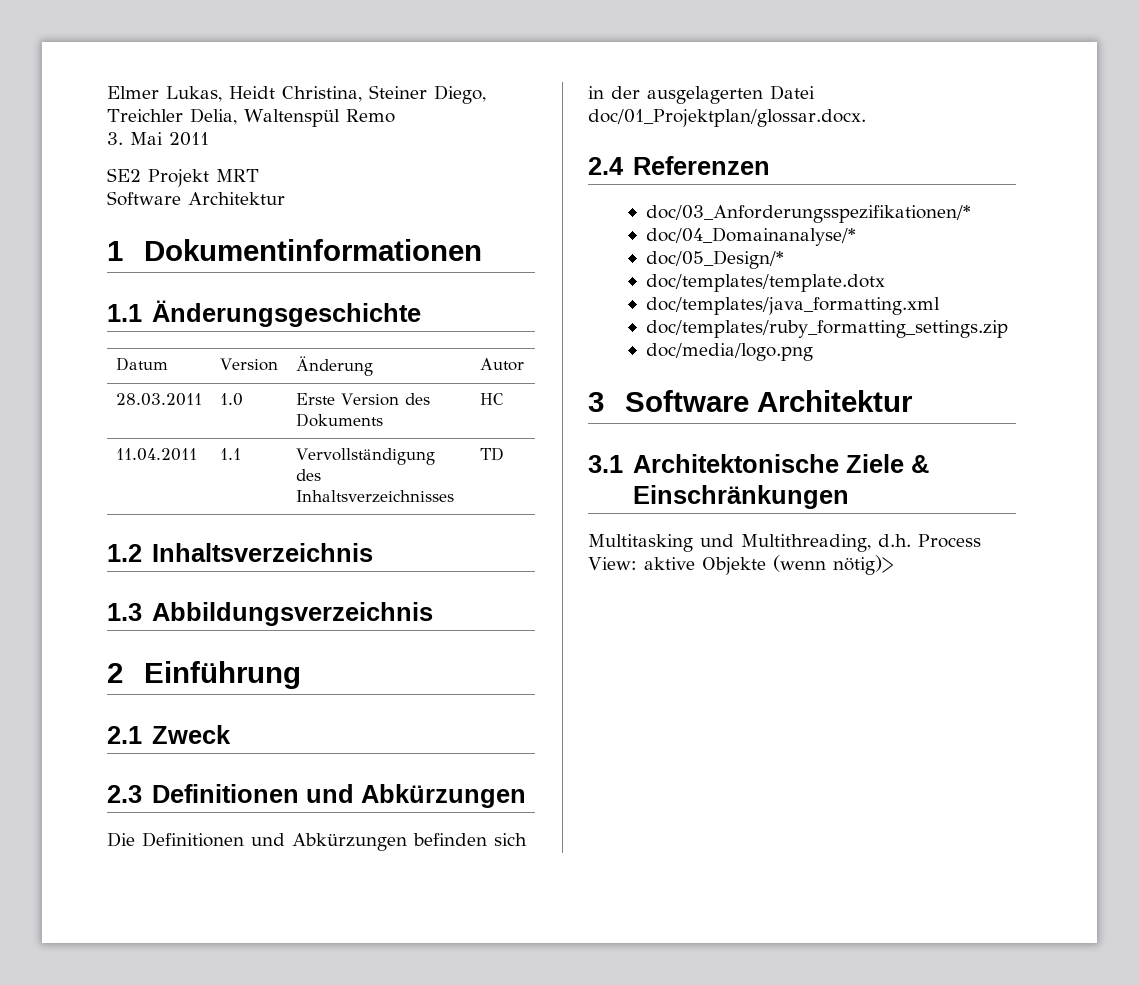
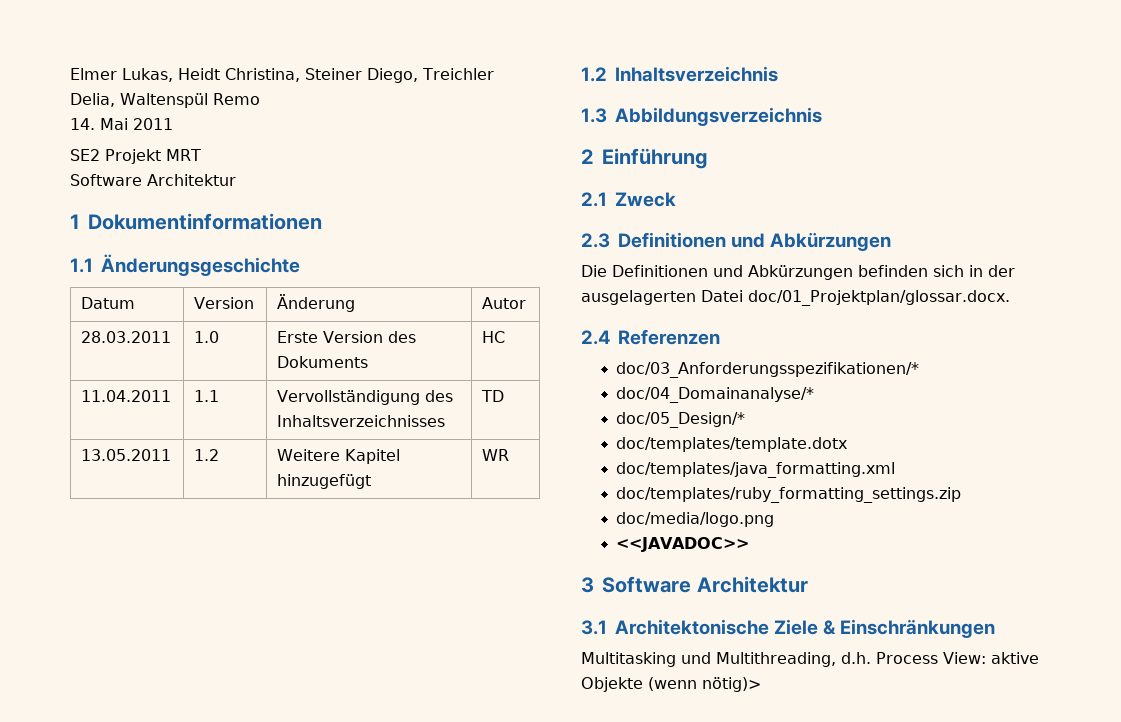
[107,132,123,145] 3. -> [70,118,95,130] 14.
(504, 454) none -> [81,449,172,461] [194,449,220,461] [277,449,401,464] [277,474,372,489] [482,449,510,461] // 13.05.2011 | 1.2 | Weitere Kapitel hinzugefügt | WR
(814, 352) none -> [616,537,750,552] // <<JAVADOC>>

